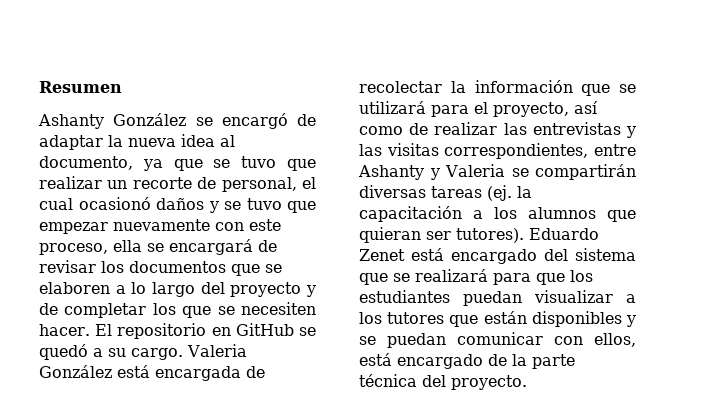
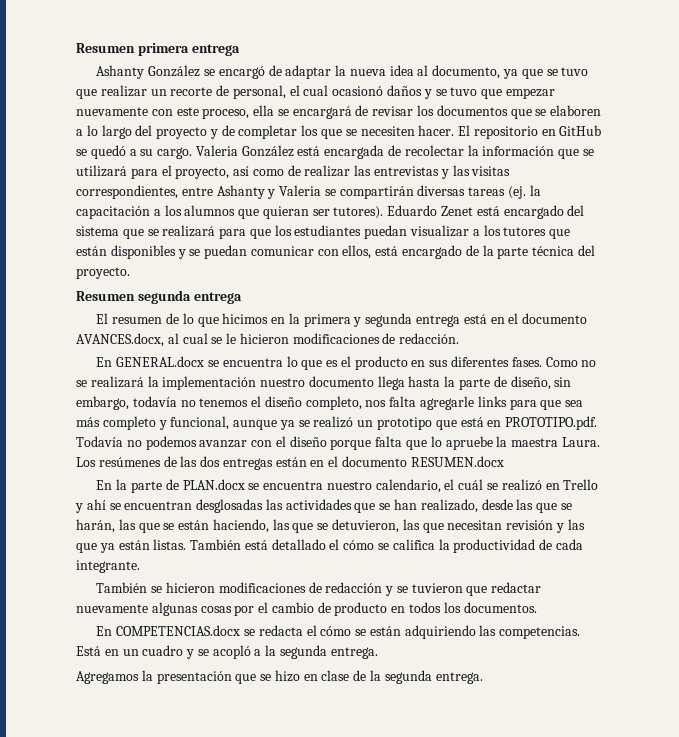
[39,81,122,93] Resumen -> [76,43,240,56] Resumen primera entrega
(527, 382) none -> [76,290,242,304] [96,313,588,327] [76,333,460,347] [96,356,597,370] [76,376,572,390] [76,396,584,410] [76,416,598,430] [76,436,600,450] [76,456,504,470] [96,479,599,493] [75,499,572,513] [76,519,585,533] [76,539,583,553] [76,560,140,573] [96,582,542,596] [76,602,537,616] [96,625,581,639] [76,645,378,659] [76,670,483,684] // Resumen segunda entrega // El resumen de lo que hicimos en la primera y segunda entrega está en el documento AVANCES.docx, al cual se le hicieron modificaciones de redacción. // En GENERAL.docx se encuentra lo que es el producto en sus diferentes fases. Como no se realizará la implementación nuestro documento llega hasta la parte de diseño, sin embargo, todavía no tenemos el diseño completo, nos falta agregarle links para que sea más completo y funcional, aunque ya se realizó un prototipo que está en PROTOTIPO.pdf. Todavía no podemos avanzar con el diseño porque falta que lo apruebe la maestra Laura. Los resúmenes de las dos entregas están en el documento RESUMEN.docx // En la parte de PLAN.docx se encuentra nuestro calendario, el cuál se realizó en Trello y ahí se encuentran desglosadas las actividades que se han realizado, desde las que se harán, las que se están haciendo, las que se detuvieron, las que necesitan revisión y las que ya están listas. También está detallado el cómo se califica la productividad de cada integrante. // También se hicieron modificaciones de redacción y se tuvieron que redactar nuevamente algunas cosas por el cambio de producto en todos los documentos. // En COMPETENCIAS.docx se redacta el cómo se están adquiriendo las competencias. Está en un cuadro y se acopló a la segunda entrega. // Agregamos la presentación que se hizo en clase de la segunda entrega.

